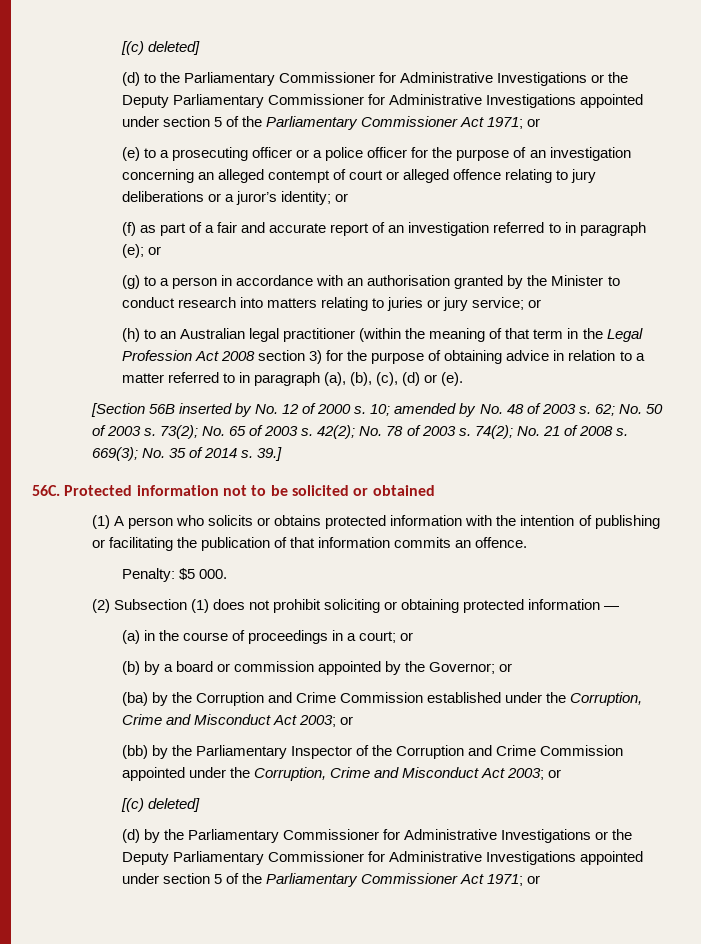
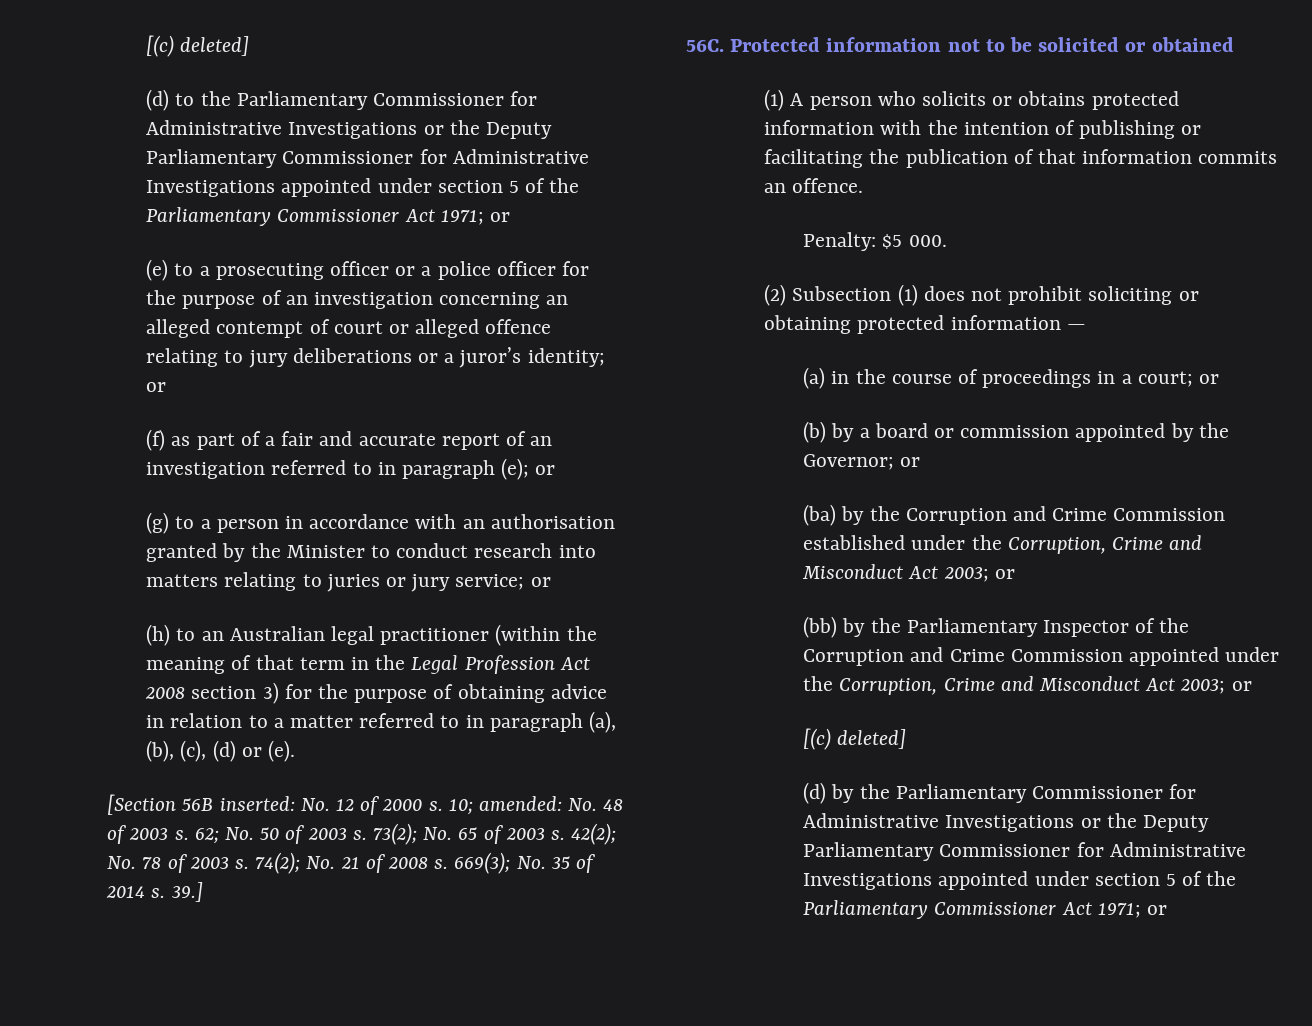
[179,403,253,417] inserted by -> [219,796,295,811] inserted:
[394,403,477,417] amended by -> [478,796,562,811] amended:

